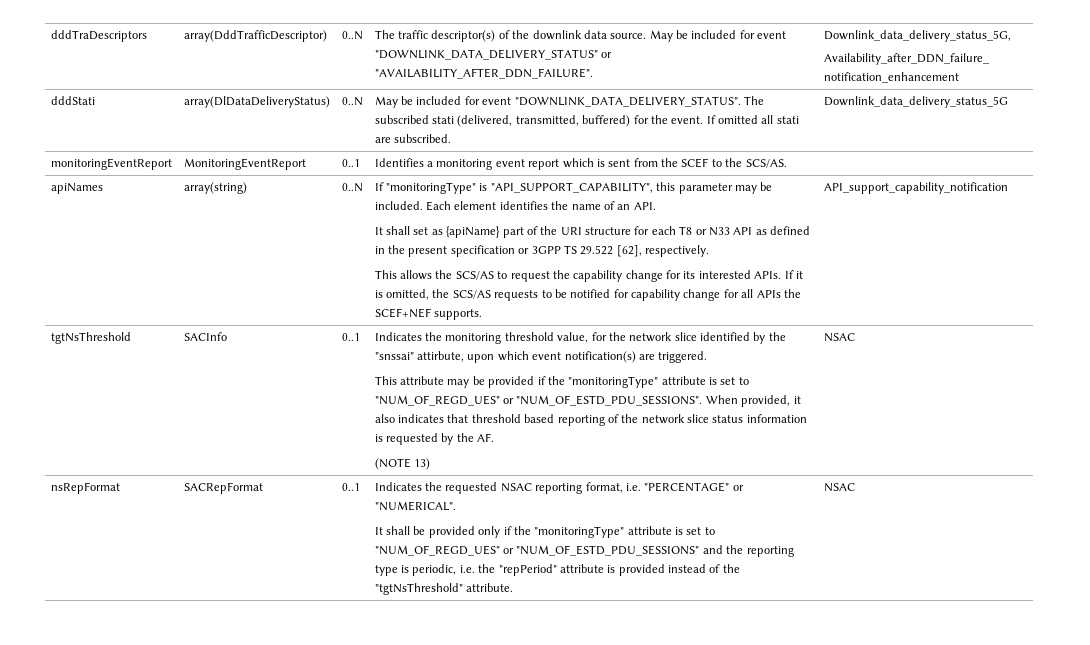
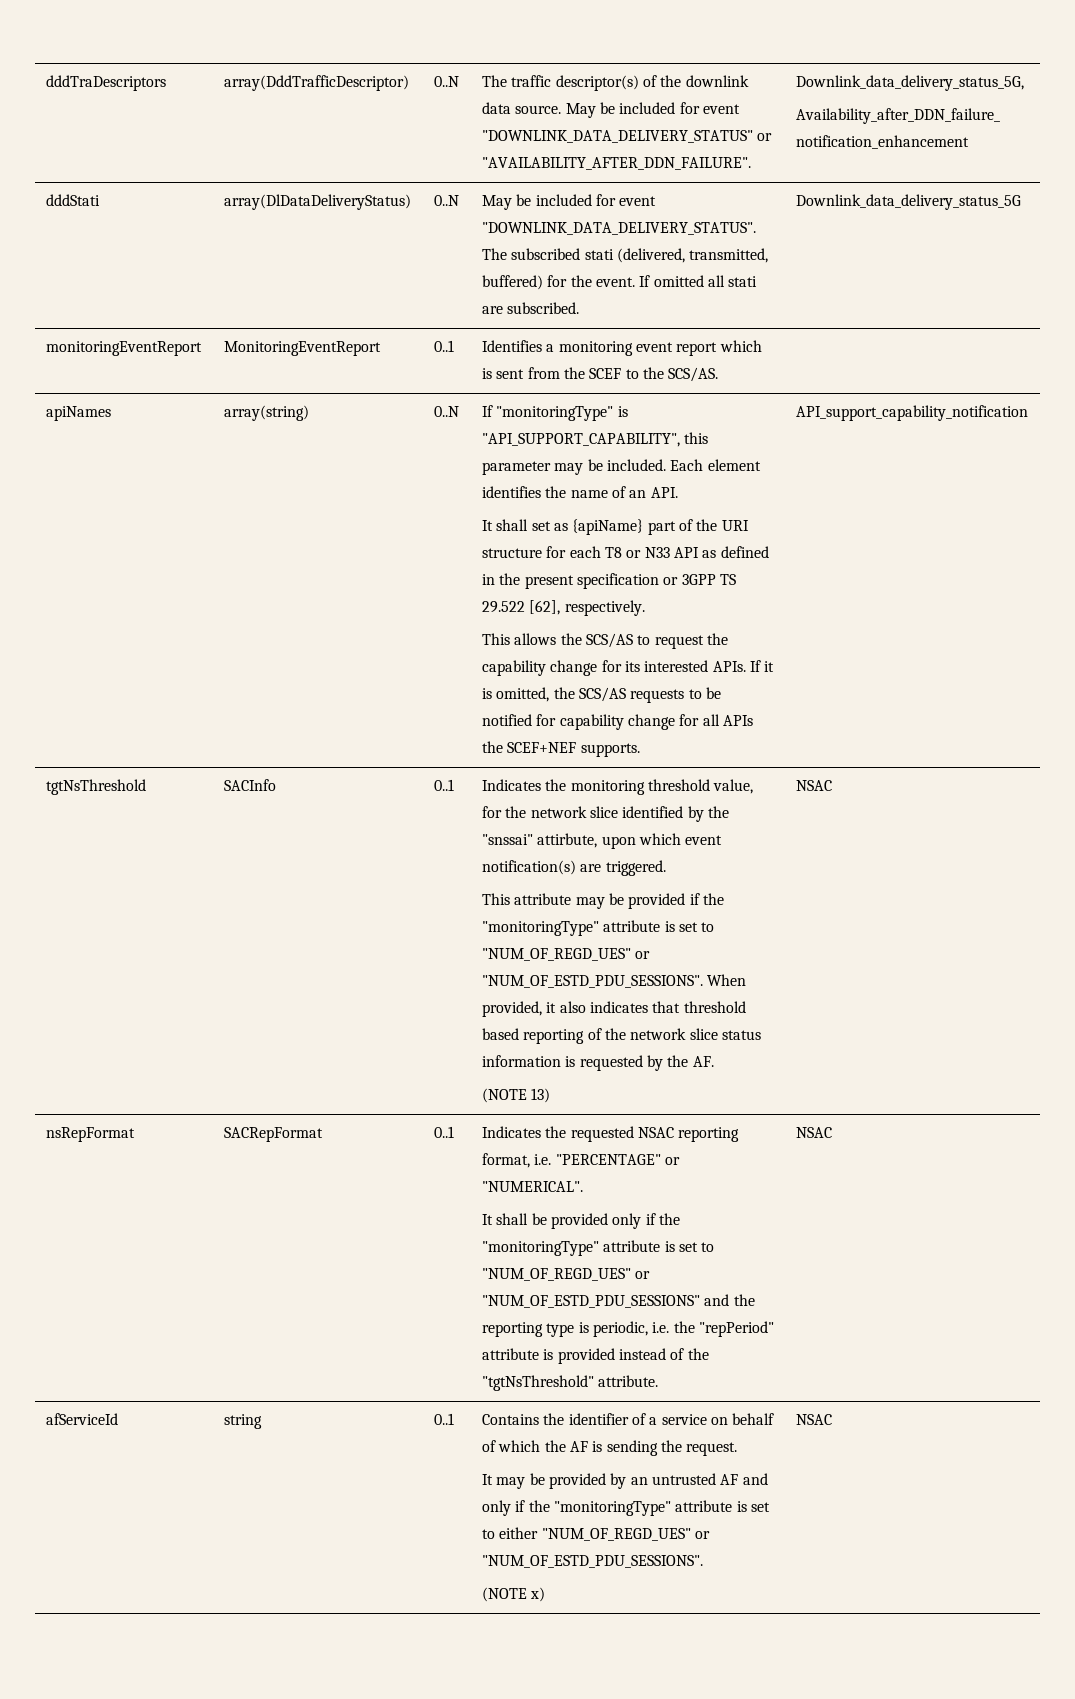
(855, 487) none -> [46,1413,119,1425] [224,1414,263,1429] [434,1413,455,1425] [482,1413,775,1425] [482,1440,738,1456] [482,1473,768,1489] [482,1500,771,1516] [482,1527,711,1541] [482,1555,704,1568] [482,1587,546,1602] [796,1414,833,1425] // afServiceId | string | 0..1 | Contains the identifier of a service on behalf of which the AF is sending the request. // It may be provided by an untrusted AF and only if the "monitoringType" attribute is set to either "NUM_OF_REGD_UES" or "NUM_OF_ESTD_PDU_SESSIONS". // (NOTE x) | NSAC

